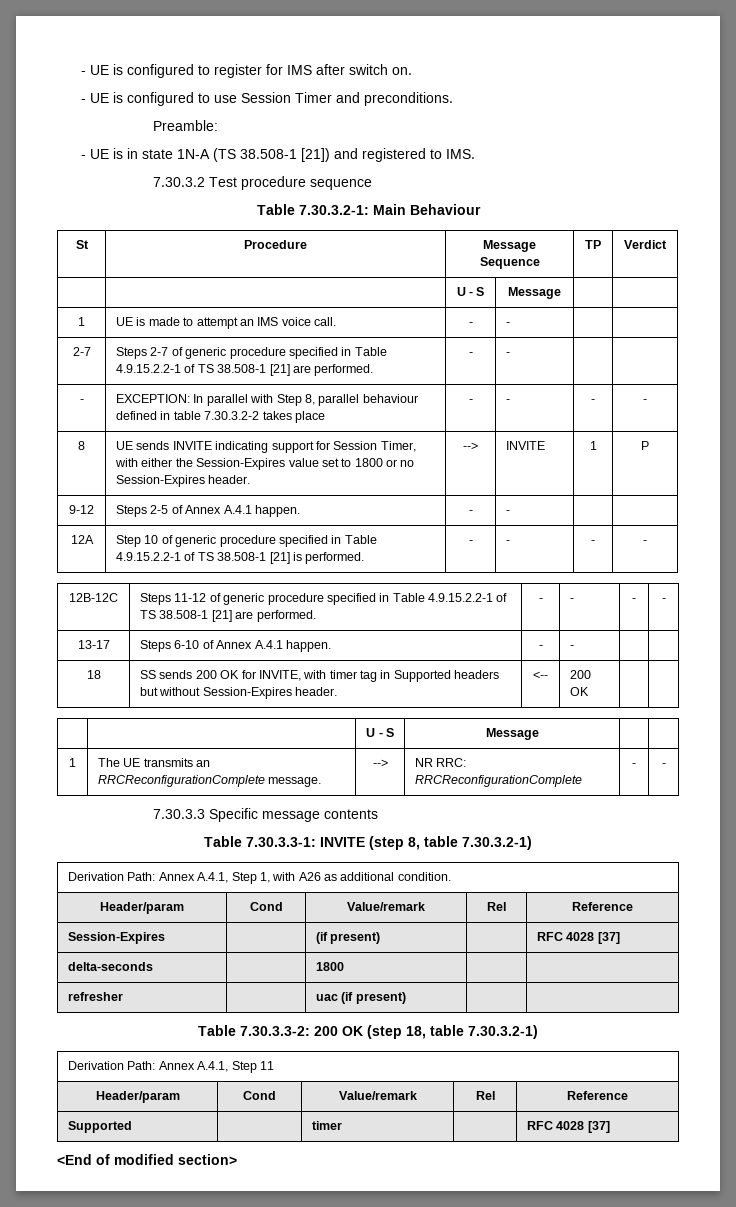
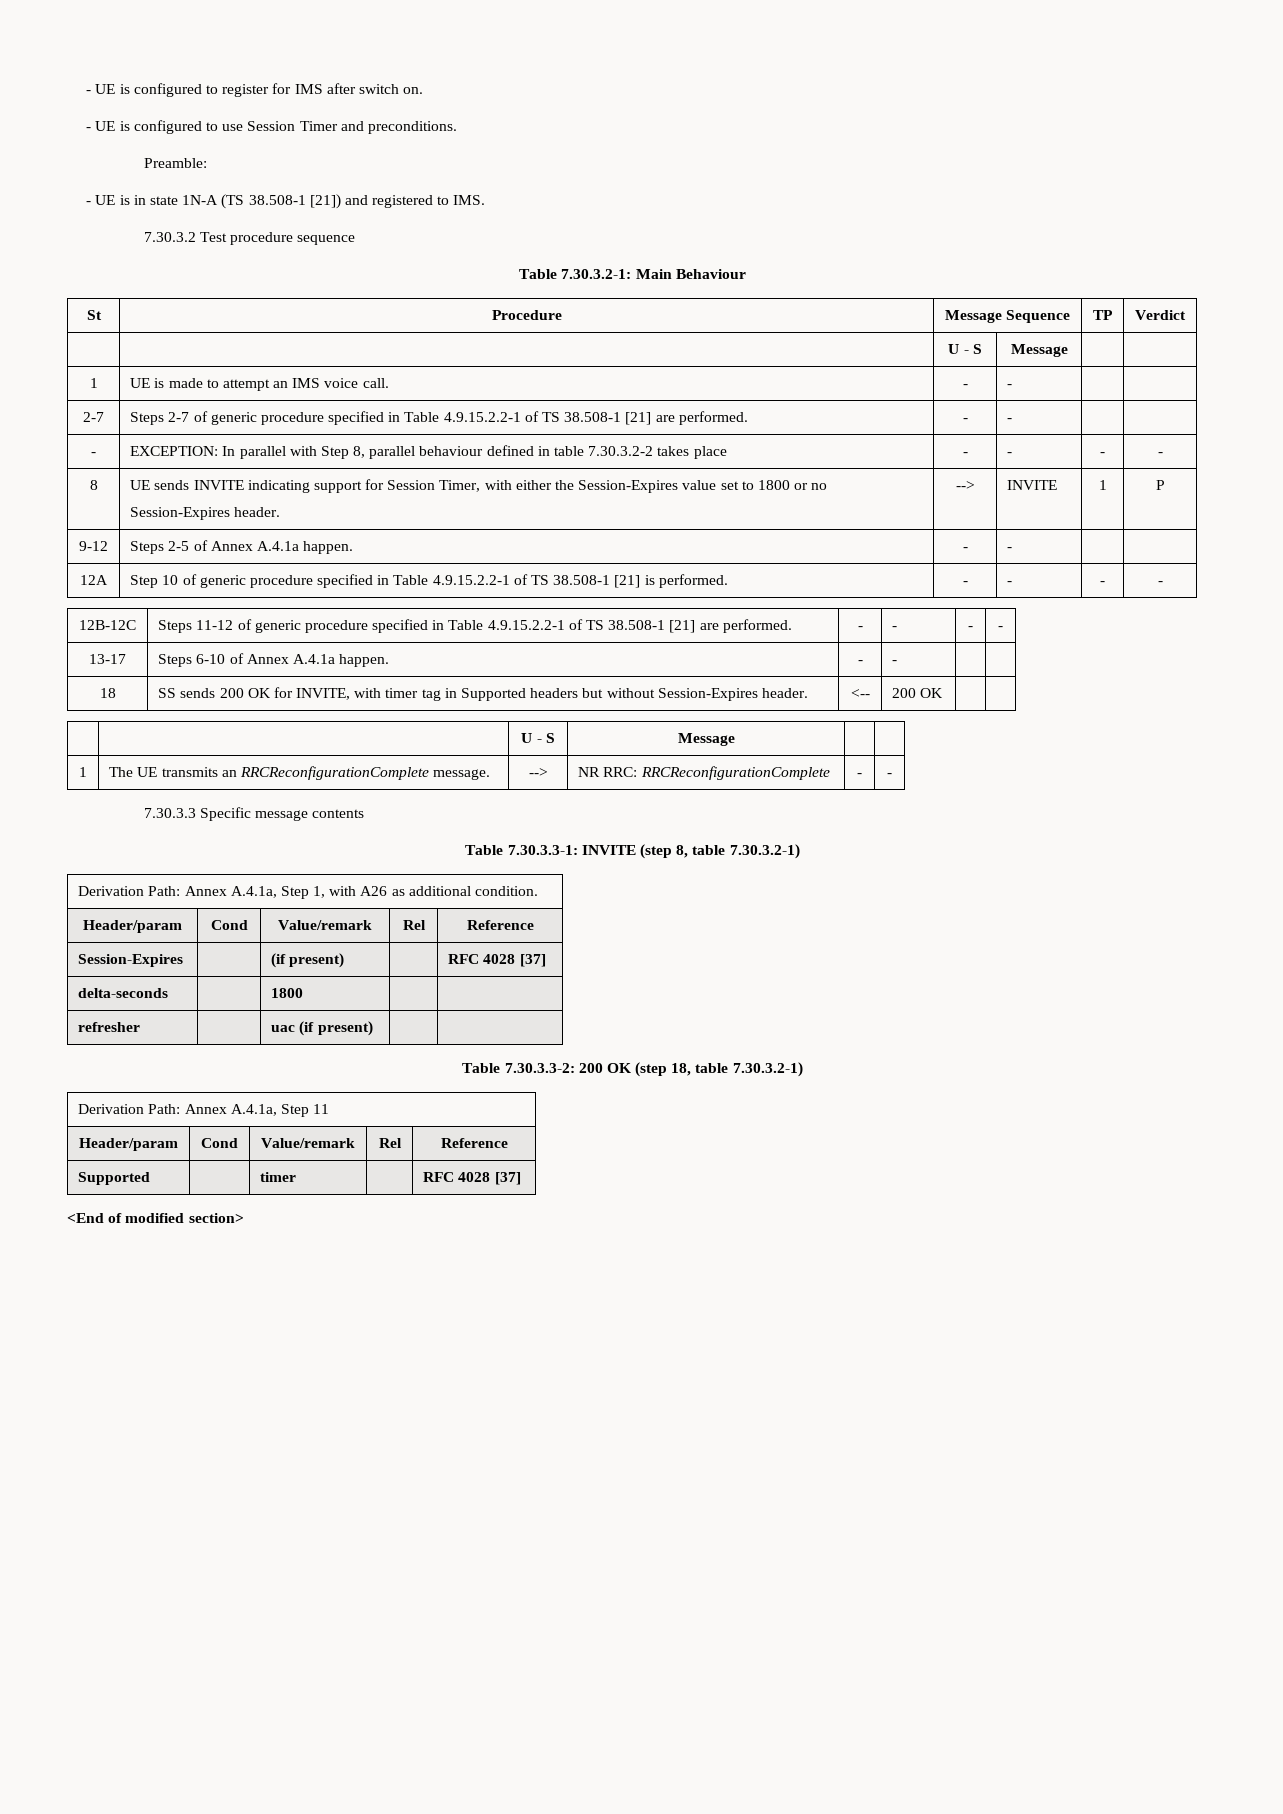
[223,505,252,514] A.4.1 -> [256,541,299,551] A.4.1a
[254,640,283,649] A.4.1 -> [292,654,335,664] A.4.1a
[197,872,229,883] A.4.1, -> [230,886,277,898] A.4.1a,
[197,1061,229,1072] A.4.1, -> [230,1104,277,1116] A.4.1a,

